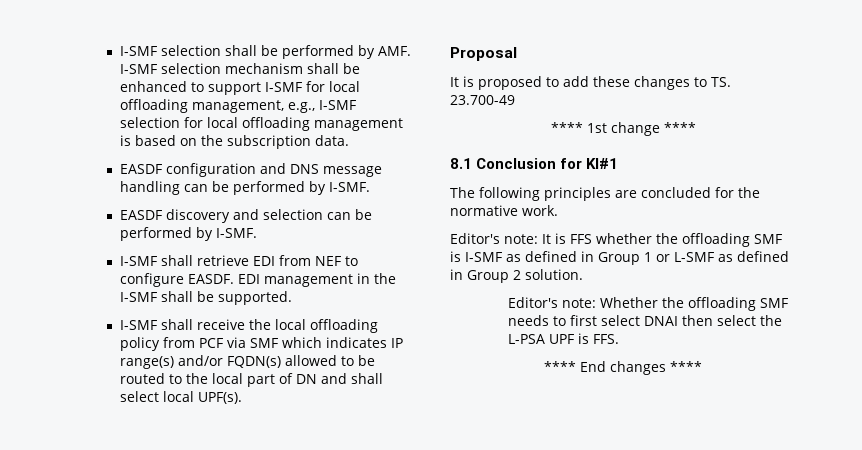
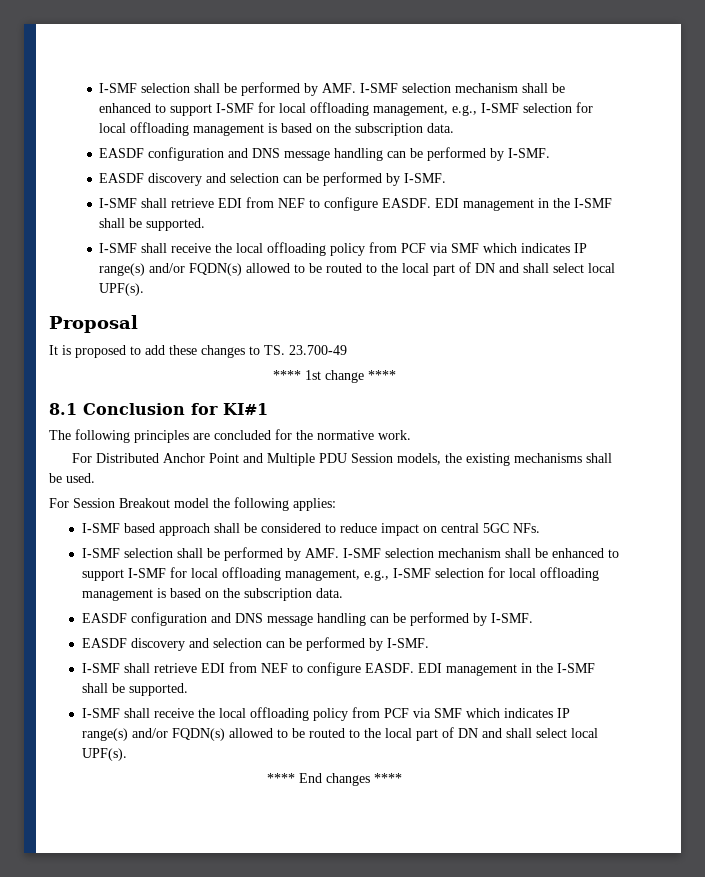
[450,233,782,247] [450,251,789,265] [450,269,583,283] [507,297,788,311] [507,315,782,326] [507,333,619,344] Editor's note: It is FFS whether the offloading SMF is I-SMF as defined in Group 1 or L-SMF as defined in Group 2 solution. // Editor's note: Whether the offloading SMF needs to first select DNAI then select the L-PSA UPF is FFS. -> [71,453,612,466] [49,473,95,483] [49,497,336,511] [81,523,540,536] [81,547,619,561] [81,567,599,581] [81,588,343,601] [81,612,533,626] [81,637,429,651] [81,662,595,676] [81,683,188,696] [81,707,570,721] [81,727,598,741] [81,748,127,761] For Distributed Anchor Point and Multiple PDU Session models, the existing mechanisms shall be used. // For Session Breakout model the following applies: // I-SMF based approach shall be considered to reduce impact on central 5GC NFs. // I-SMF selection shall be performed by AMF. I-SMF selection mechanism shall be enhanced to support I-SMF for local offloading management, e.g., I-SMF selection for local offloading management is based on the subscription data. // EASDF configuration and DNS message handling can be performed by I-SMF. // EASDF discovery and selection can be performed by I-SMF. // I-SMF shall retrieve EDI from NEF to configure EASDF. EDI management in the I-SMF shall be supported. // I-SMF shall receive the local offloading policy from PCF via SMF which indicates IP range(s) and/or FQDN(s) allowed to be routed to the local part of DN and shall select local UPF(s).

